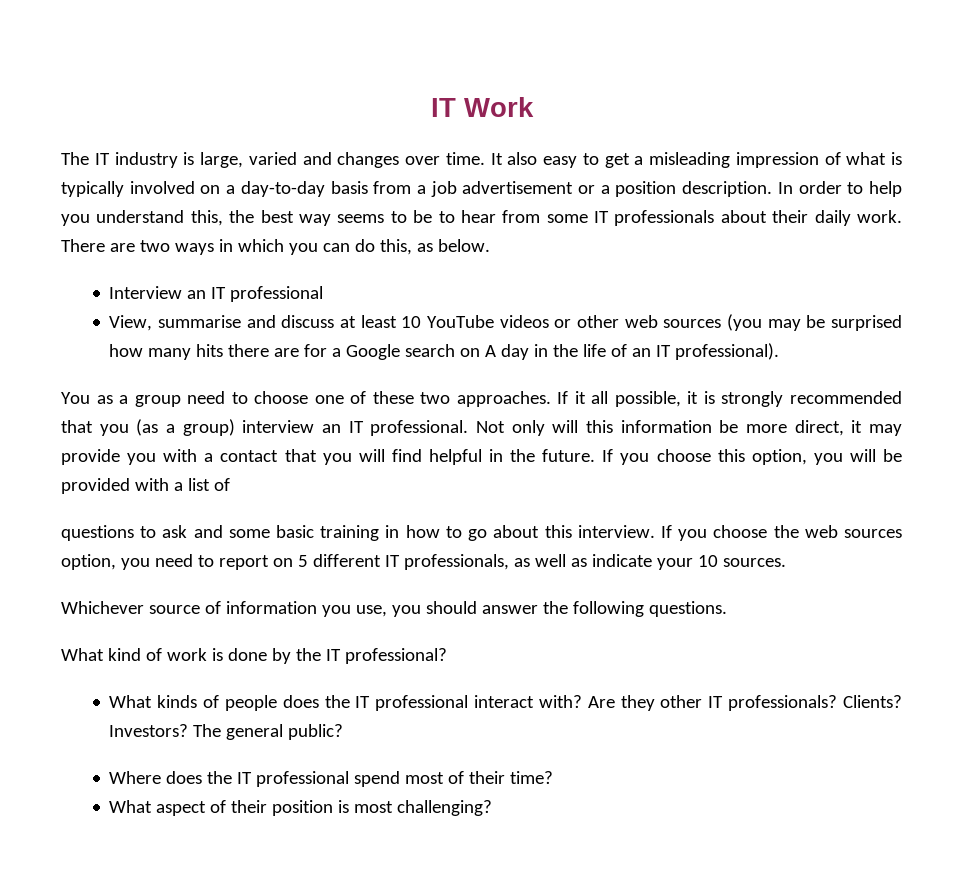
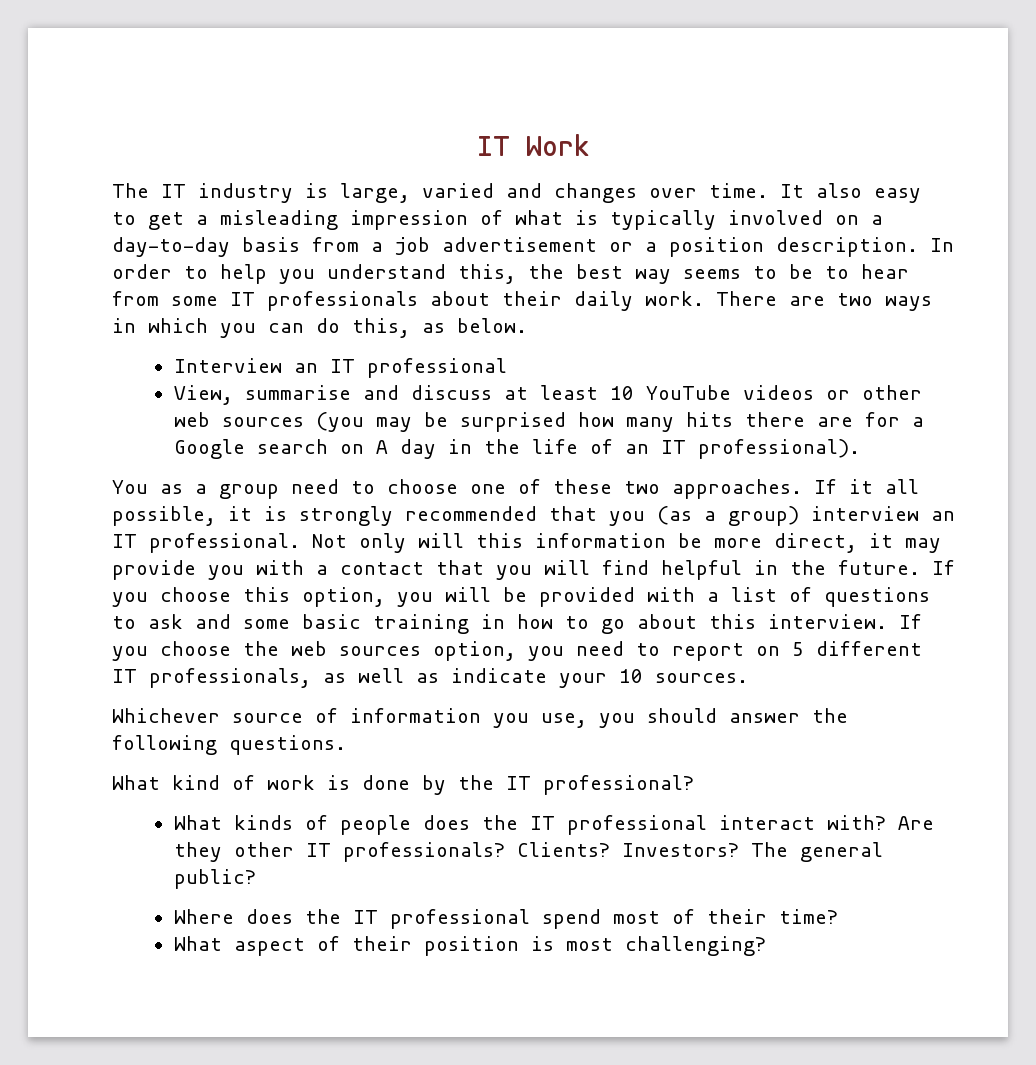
(230, 484) // -> (812, 594) none

